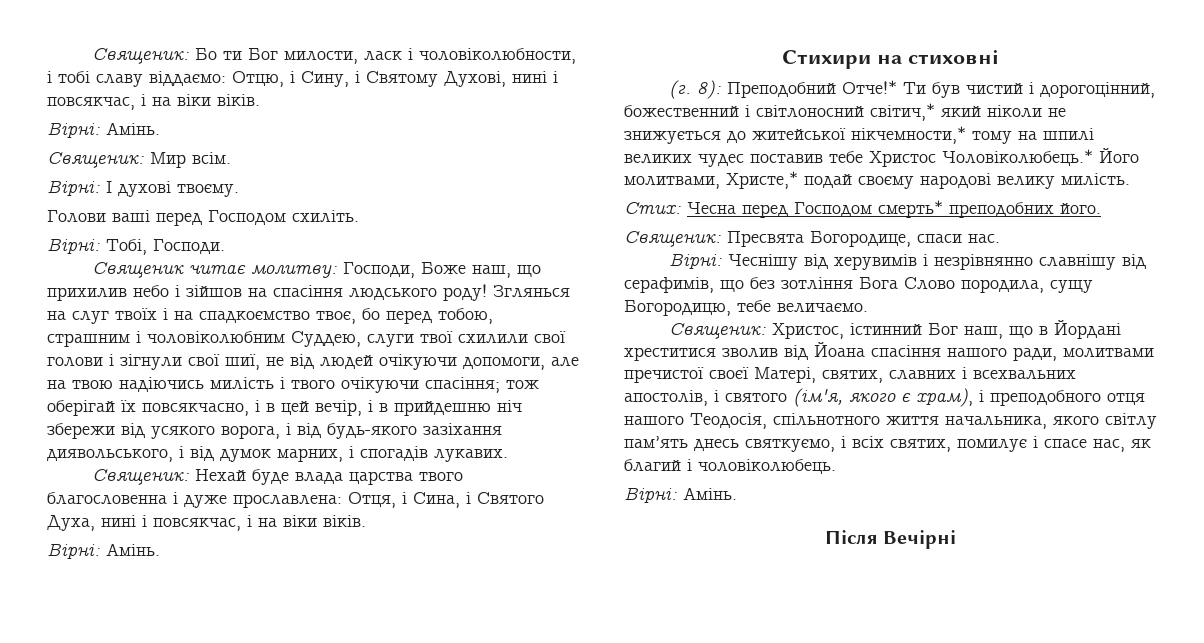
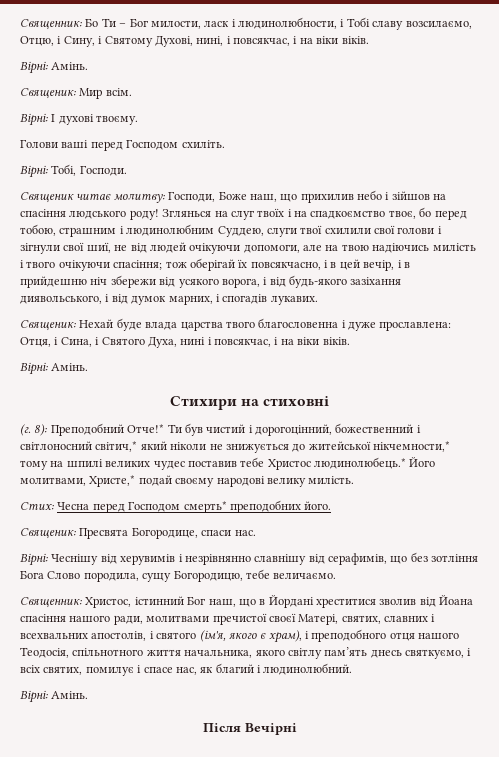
[91,48,576,64] [47,71,226,87] Священик: Бо ти Бог милости, ласк і чоловіколюбности, і тобі славу віддаємо: -> [20,17,472,30] Священник: Бо Ти – Бог милости, ласк і людинолюбности, і Тобі славу возсилаємо,
[512,71,547,83] нині -> [196,36,224,46] нині,
[147,331,285,344] чоловіколюбним -> [126,224,215,236] людинолюбним
[942,149,1093,166] Чоловіколюбець.* -> [314,457,406,469] людинолюбець.*
[668,323,766,339] Священик: -> [20,597,82,608] Священник:
[698,459,836,474] чоловіколюбець. -> [263,663,353,675] людинолюбний.

